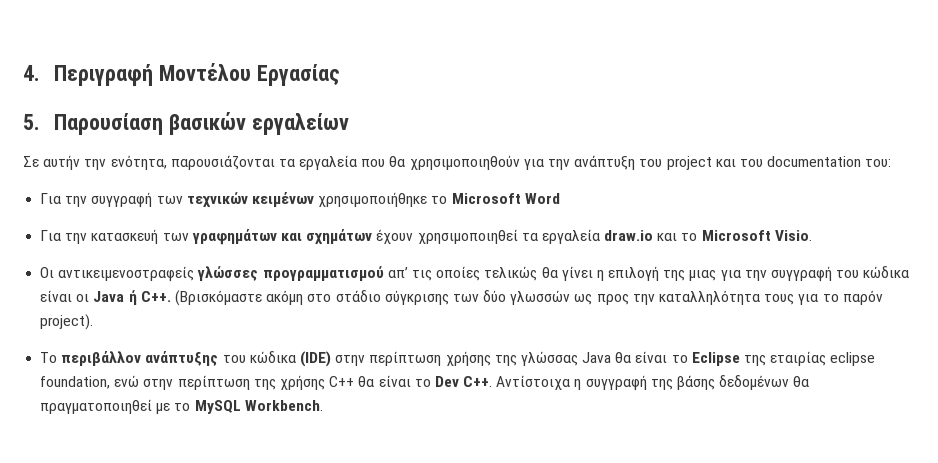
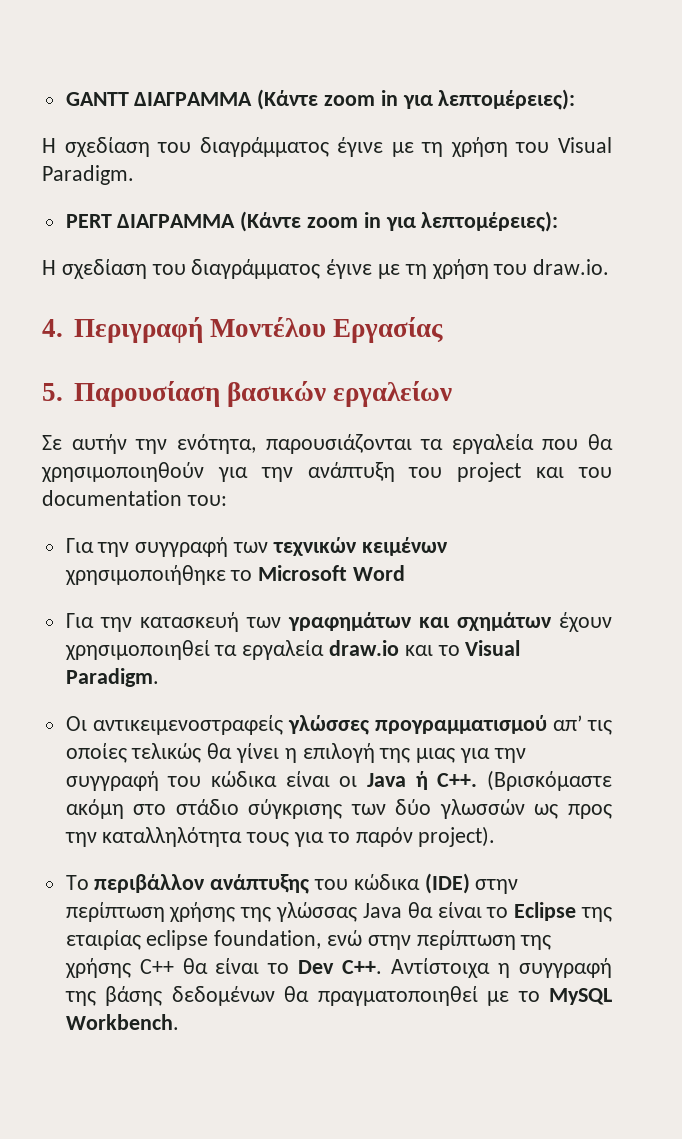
(23, 73) none -> [65,89,576,110] [42,137,612,157] [42,165,134,185] [65,211,559,232] [42,259,610,279] GANTT ΔΙΑΓΡΑΜΜΑ (Κάντε zoom in για λεπτομέρειες): // Η σχεδίαση του διαγράμματος έγινε με τη χρήση του Visual Paradigm. // PERT ΔΙΑΓΡΑΜΜΑ (Κάντε zoom in για λεπτομέρειες): // Η σχεδίαση του διαγράμματος έγινε με τη χρήση του draw.io. //
[701,230,812,241] Microsoft Visio. -> [465,640,521,656] [65,668,159,687] Visual Paradigm.

